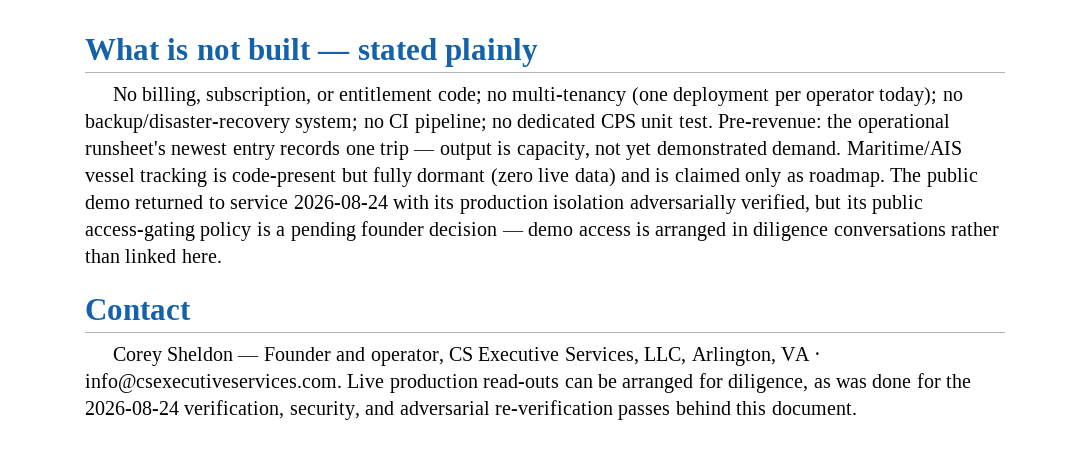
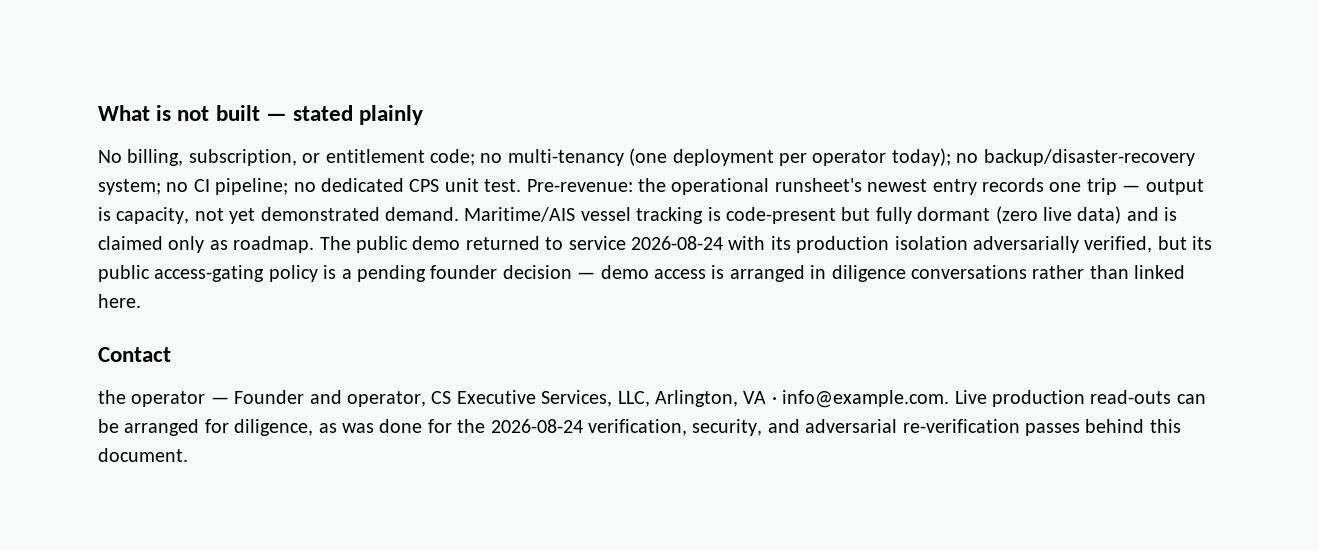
[112,347,233,366] Corey Sheldon -> [98,390,206,407] the operator
[85,373,342,393] info@csexecutiveservices.com. -> [782,390,950,408] info@example.com.

